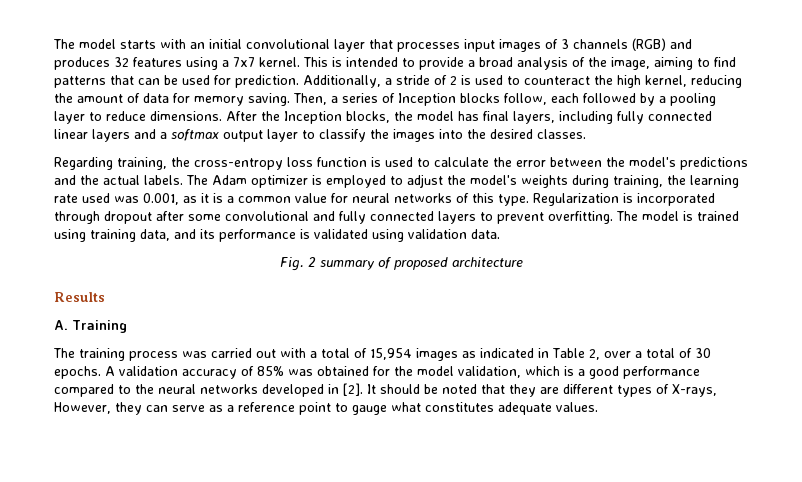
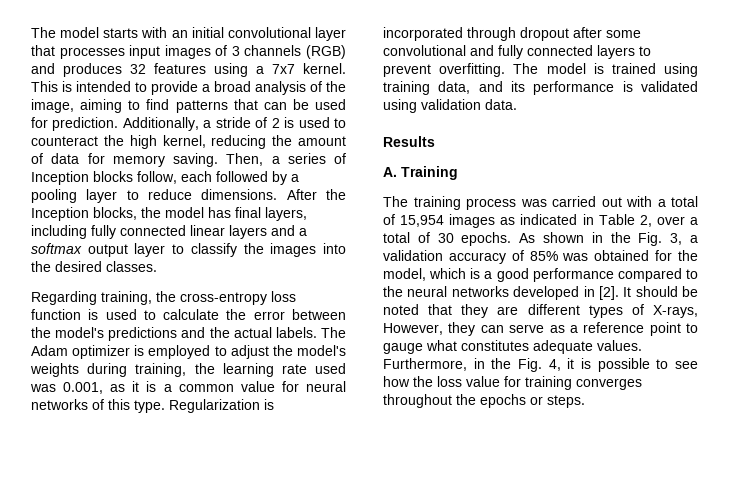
[279,257,523,271] // Fig. 2 summary of proposed architecture -> (517, 104) none
[105,366,115,376] A -> [519,232,698,246] As shown in the Fig. 3, a
[417,366,521,378] model validation, -> [383,268,426,281] model,
(598, 407) none -> [383,358,698,372] [383,376,642,390] [383,394,585,408] Furthermore, in the Fig. 4, it is possible to see how the loss value for training converges throughout the epochs or steps.

